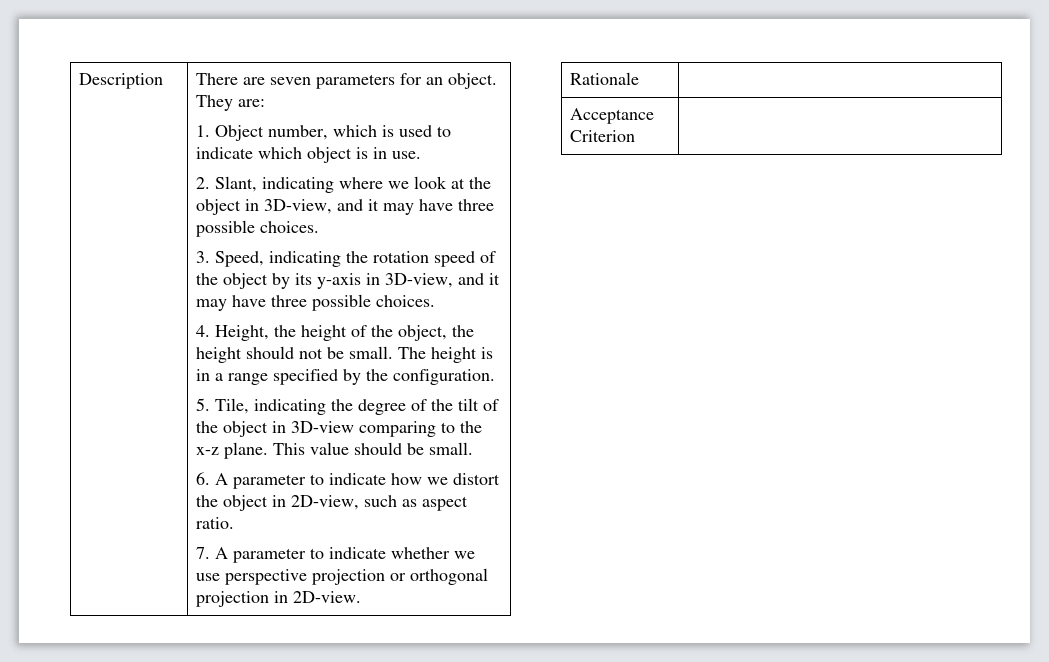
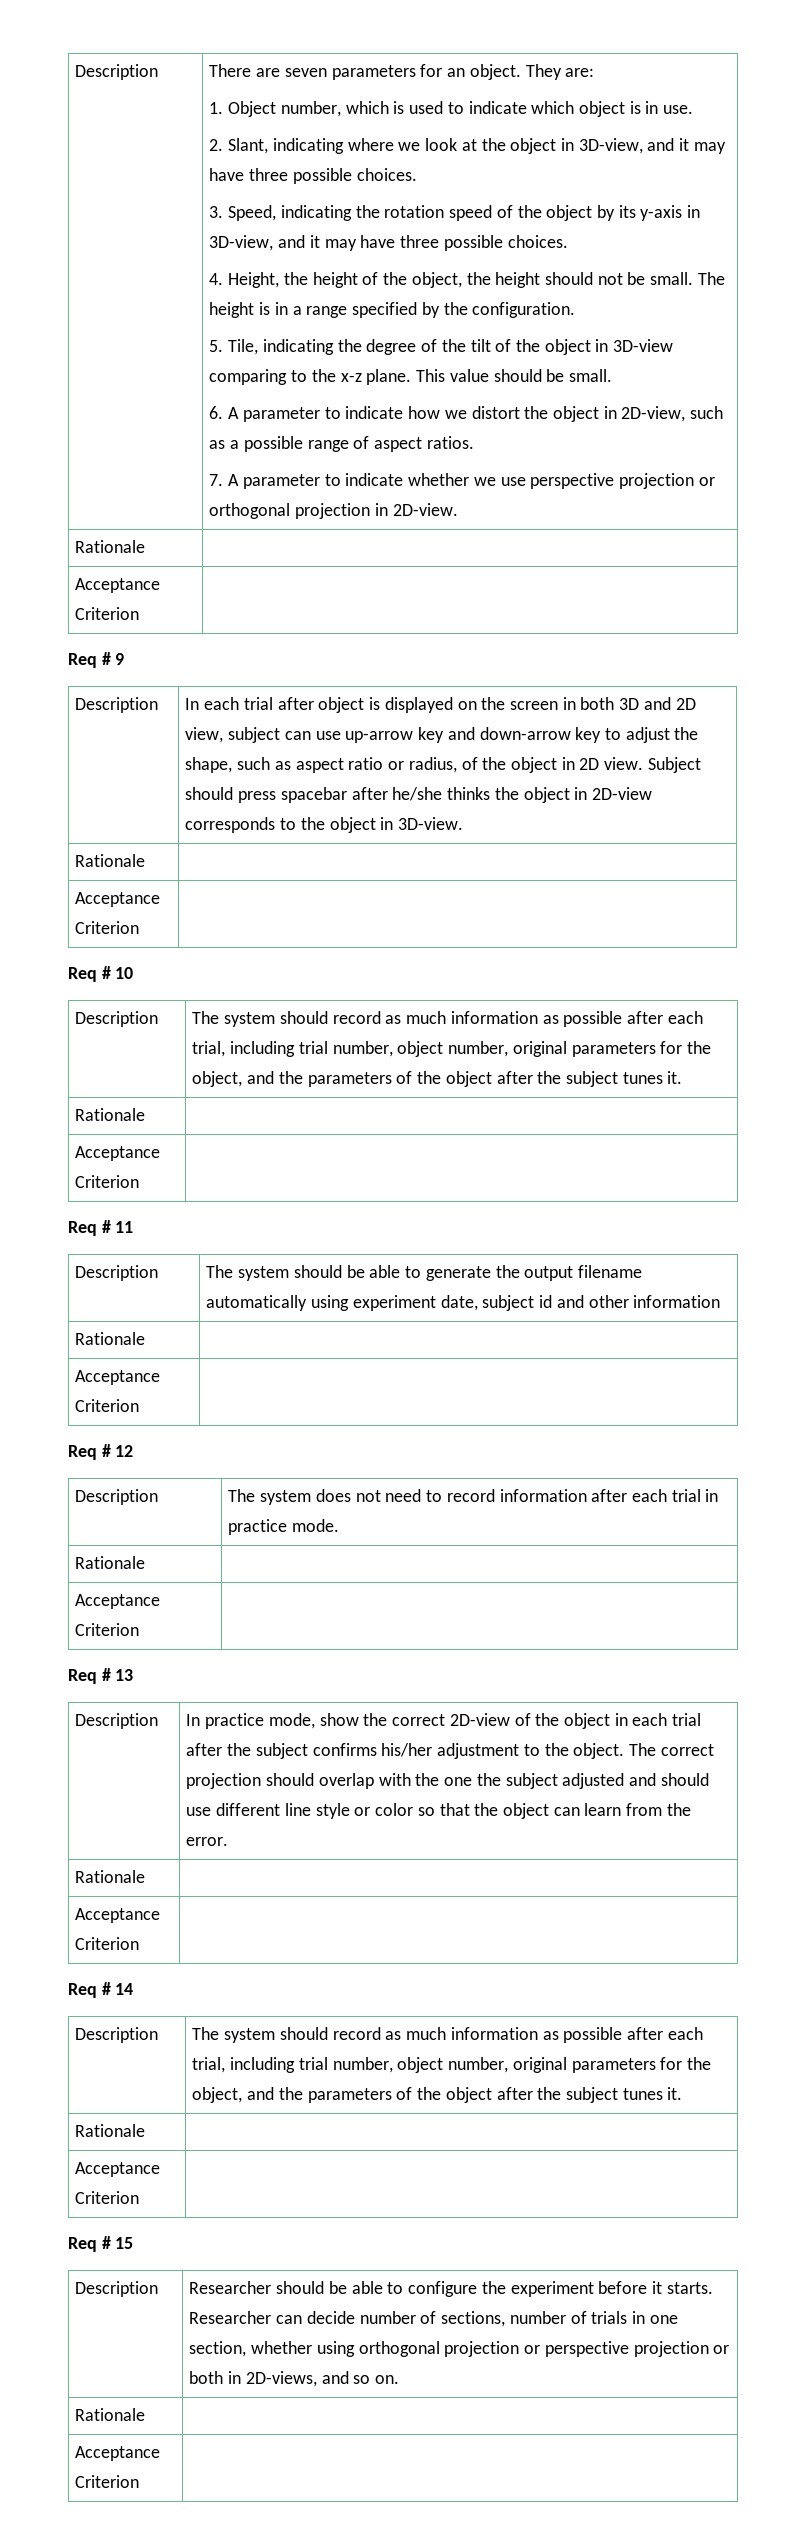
[422,496,469,511] [196,517,235,529] aspect ratio. -> [230,436,474,452] a possible range of aspect ratios.
(636, 136) none -> [68,652,125,668] [75,697,159,713] [185,697,696,713] [185,727,699,743] [185,757,701,773] [185,787,653,803] [185,817,464,833] [75,854,146,867] [75,892,161,907] [75,921,140,934] [68,966,134,982] [75,1011,159,1027] [192,1011,703,1027] [192,1041,712,1057] [192,1071,683,1087] [75,1108,146,1121] [75,1146,161,1161] [75,1175,140,1188] [68,1220,134,1236] [75,1265,159,1281] [206,1265,643,1281] [206,1295,721,1311] [75,1332,146,1345] [75,1370,161,1385] [75,1399,140,1412] [68,1444,134,1460] [75,1489,159,1505] [228,1489,719,1505] [228,1519,340,1535] [75,1556,146,1569] [75,1594,161,1609] [75,1623,140,1636] [68,1668,134,1684] [75,1713,159,1729] [186,1713,702,1729] [186,1743,714,1759] [186,1773,709,1789] [186,1803,691,1819] [186,1837,229,1846] [75,1870,146,1883] [75,1908,161,1923] [75,1937,140,1950] [68,1982,134,1998] [75,2027,159,2043] [192,2027,703,2043] [192,2057,712,2073] [192,2087,683,2103] [75,2124,146,2137] [75,2162,161,2177] [75,2191,140,2204] [68,2236,134,2252] [75,2281,159,2297] [189,2281,713,2297] [189,2311,678,2327] [189,2341,730,2357] [189,2371,400,2387] [75,2408,146,2421] [75,2446,161,2461] [75,2475,140,2488] // Req # 9 // Description | In each trial after object is displayed on the screen in both 3D and 2D view, subject can use up-arrow key and down-arrow key to adjust the shape, such as aspect ratio or radius, of the object in 2D view. Subject should press spacebar after he/she thinks the object in 2D-view corresponds to the object in 3D-view. // Rationale | // Acceptance Criterion | // Req # 10 // Description | The system should record as much information as possible after each trial, including trial number, object number, original parameters for the object, and the parameters of the object after the subject tunes it. // Rationale | // Acceptance Criterion | // Req # 11 // Description | The system should be able to generate the output filename automatically using experiment date, subject id and other information // Rationale | // Acceptance Criterion | // Req # 12 // Description | The system does not need to record information after each trial in practice mode. // Rationale | // Acceptance Criterion | // Req # 13 // Description | In practice mode, show the correct 2D-view of the object in each trial after the subject confirms his/her adjustment to the object. The correct projection should overlap with the one the subject adjusted and should use different line style or color so that the object can learn from the error. // Rationale | // Acceptance Criterion | // Req # 14 // Description | The system should record as much information as possible after each trial, including trial number, object number, original parameters for the object, and the parameters of the object after the subject tunes it. // Rationale | // Acceptance Criterion | // Req # 15 // Description | Researcher should be able to configure the experiment before it starts. Researcher can decide number of sections, number of trials in one section, whether using orthogonal projection or perspective projection or both in 2D-views, and so on. // Rationale | // Acceptance Criterion |

